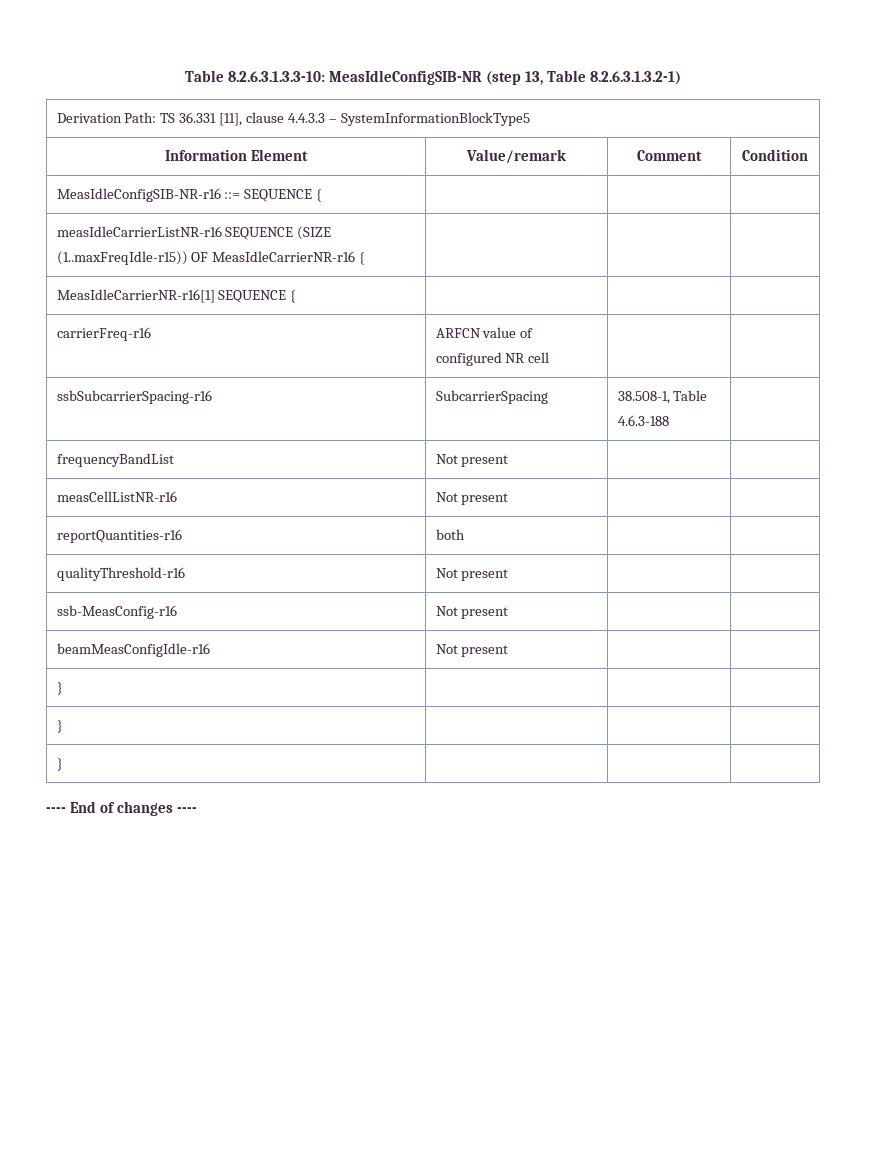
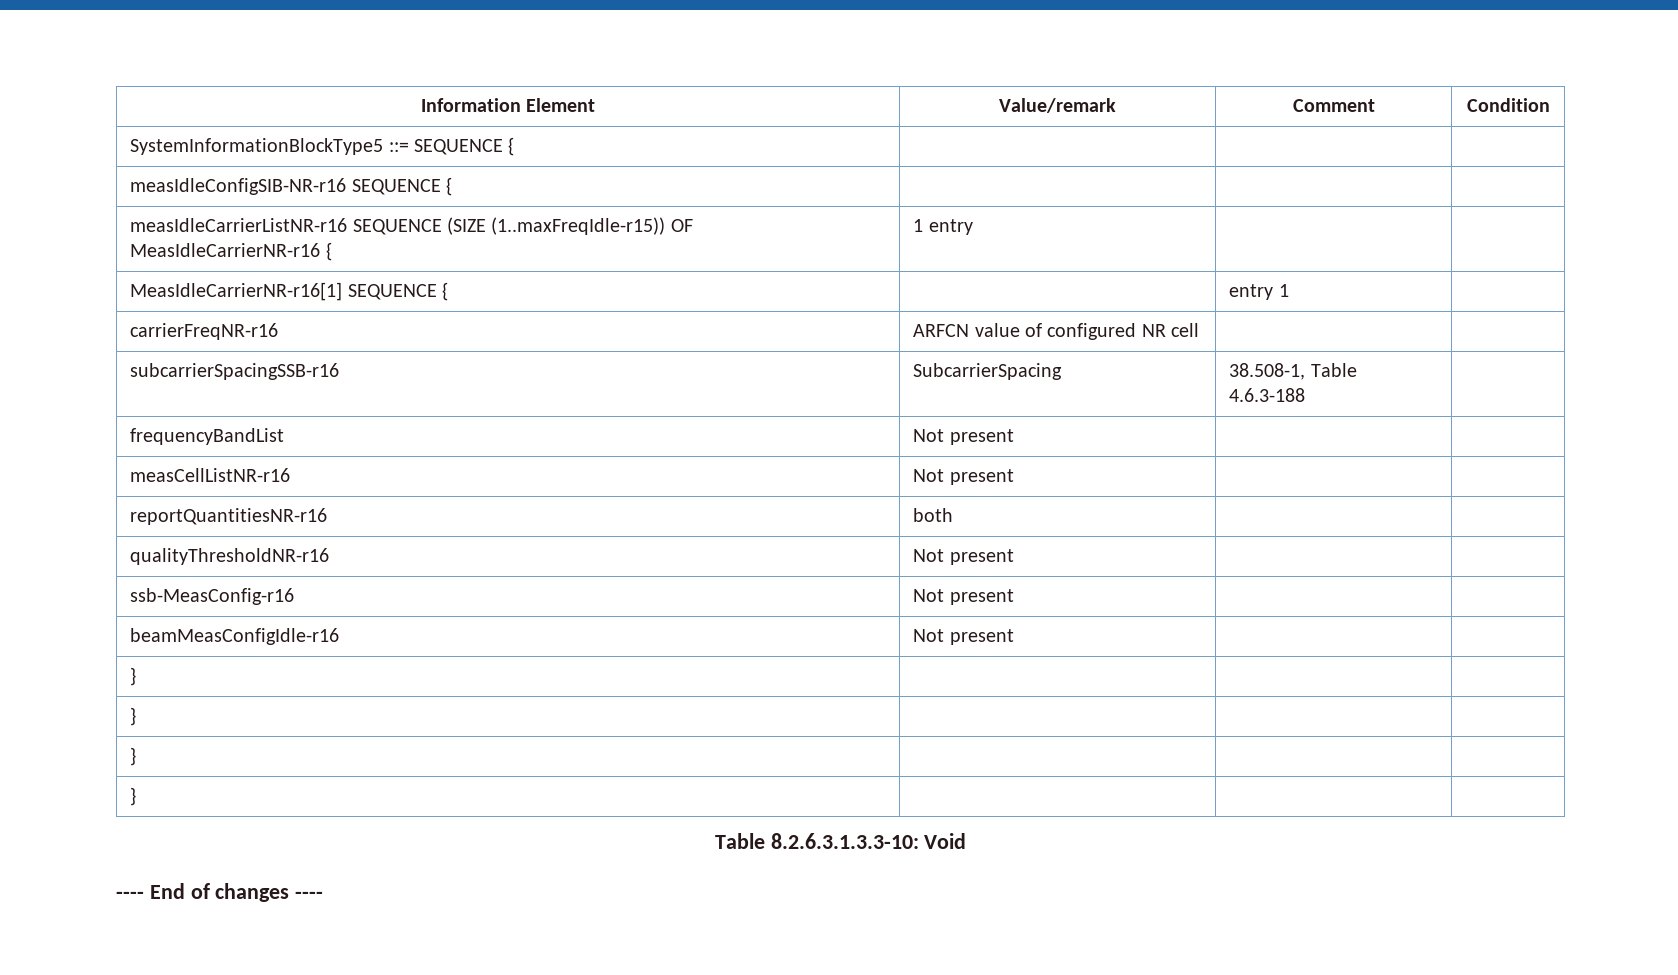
[185,70,681,85] [56,112,530,126] Table 8.2.6.3.1.3.3-10: MeasIdleConfigSIB-NR (step 13, Table 8.2.6.3.1.3.2-1) // Derivation Path: TS 36.331 [11], clause 4.4.3.3 – SystemInformationBlockType5 // -> (420, 105) none
[56,188,221,202] MeasIdleConfigSIB-NR-r16 -> [130,138,384,155] SystemInformationBlockType5
(323, 195) none -> [130,177,452,196] // measIdleConfigSIB-NR-r16 SEQUENCE { | | |
(366, 258) none -> [913,219,973,235] 1 entry
[56,327,151,341] | // carrierFreq-r16 -> [1229,284,1289,300] [130,323,279,340] entry 1 | // carrierFreqNR-r16
[56,390,212,404] ssbSubcarrierSpacing-r16 -> [130,363,340,380] subcarrierSpacingSSB-r16
[56,529,182,543] reportQuantities-r16 -> [130,508,328,525] reportQuantitiesNR-r16
[56,567,185,581] qualityThreshold-r16 -> [130,548,330,565] qualityThresholdNR-r16
(63, 764) none -> [130,787,137,806] [714,833,967,849] // } | | | // Table 8.2.6.3.1.3.3-10: Void

